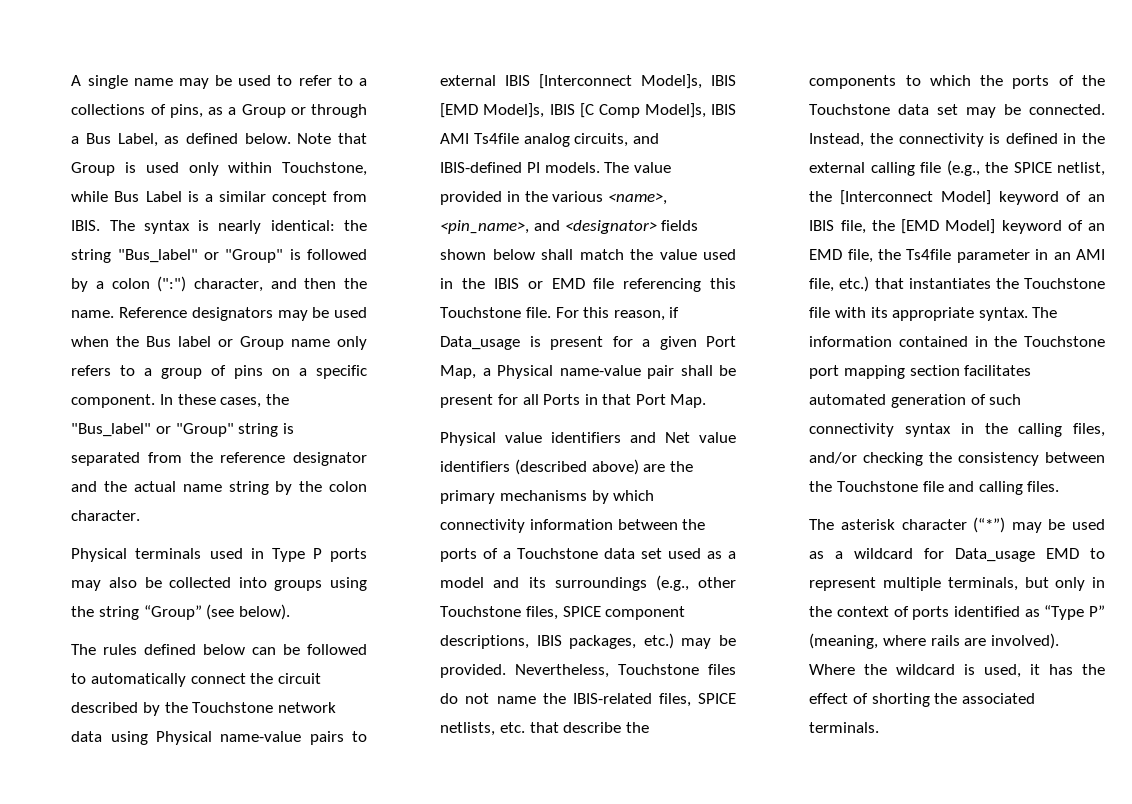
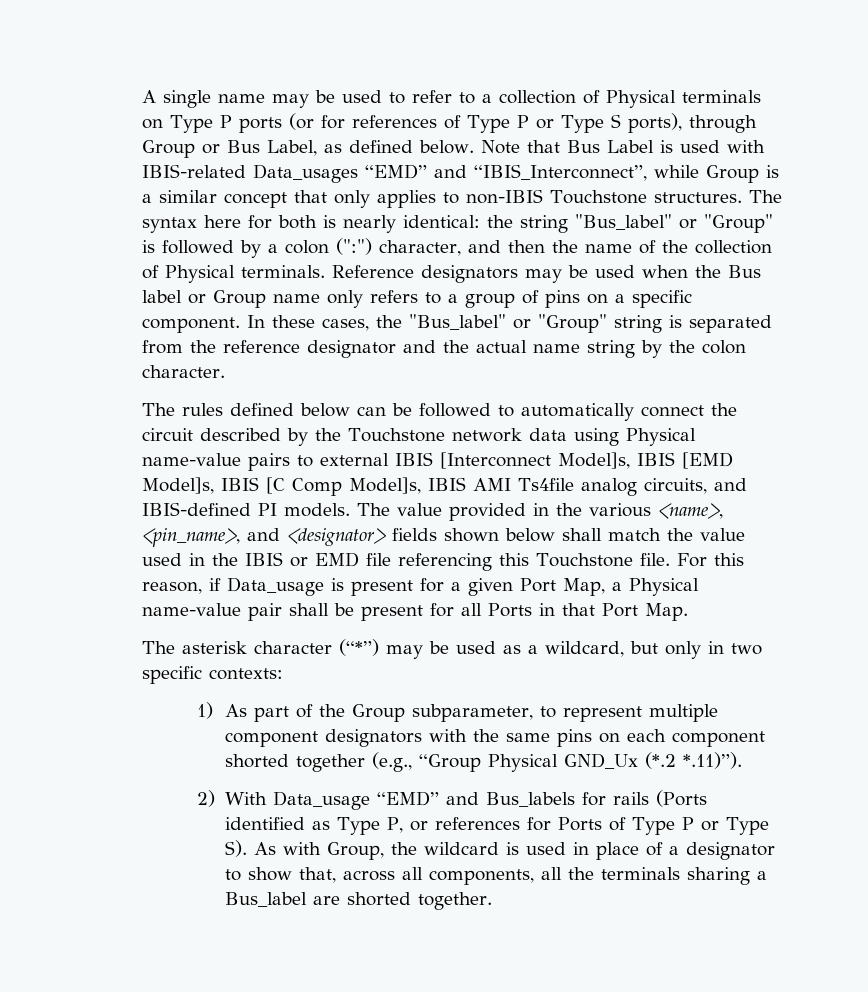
[71,104,368,118] [71,136,80,144] collections of pins, as a Group or through a -> [498,90,761,108] [141,113,757,133] [141,140,220,158] collection of Physical terminals on Type P ports (or for references of Type P or Type S ports), through Group or
[71,162,367,176] [71,191,367,205] [71,220,190,234] Group is used only within Touchstone, while Bus Label is a similar concept from IBIS. The syntax -> [566,140,765,153] [141,164,779,183] [141,189,782,208] [141,215,317,233] Bus Label is used with IBIS-related Data_usages “EMD” and “IBIS_Interconnect”, while Group is a similar concept that only applies to non-IBIS Touchstone structures. The syntax here for both
[71,310,115,318] name. -> [584,240,772,254] [141,265,325,283] name of the collection of Physical terminals.
[71,548,367,562] [71,577,367,591] [71,604,290,620] // Physical terminals used in Type P ports may also be collected into groups using the string “Group” (see below). -> (225, 371) none
[440,432,736,446] [440,459,693,475] [440,490,655,504] [440,519,706,533] [440,548,736,562] [440,575,736,591] [440,606,686,620] [440,633,736,649] [440,664,736,678] [440,693,736,707] [440,722,649,736] [809,75,1105,89] [809,104,1105,118] [809,133,1105,147] [809,160,1105,176] [809,190,1105,205] [809,219,1105,234] [809,249,1105,263] [809,276,1105,292] [809,307,1058,321] [809,336,1105,347] [809,365,1032,379] [809,394,1022,408] [809,423,1105,437] [809,452,1105,466] [809,481,1060,495] // Physical value identifiers and Net value identifiers (described above) are the primary mechanisms by which connectivity information between the ports of a Touchstone data set used as a model and its surroundings (e.g., other Touchstone files, SPICE component descriptions, IBIS packages, etc.) may be provided. Nevertheless, Touchstone files do not name the IBIS-related files, SPICE netlists, etc. that describe the components to which the ports of the Touchstone data set may be connected. Instead, the connectivity is defined in the external calling file (e.g., the SPICE netlist, the [Interconnect Model] keyword of an IBIS file, the [EMD Model] keyword of an EMD file, the Ts4file parameter in an AMI file, etc.) that instantiates the Touchstone file with its appropriate syntax. The information contained in the Touchstone port mapping section facilitates automated generation of such connectivity syntax in the calling files, and/or checking the consistency between the Touchstone file and calling files. -> (688, 612) none
[854,548,1105,562] [809,577,1105,591] [809,605,1105,620] [809,633,1059,649] [809,664,1105,678] [809,693,1035,707] [809,722,880,733] wildcard for Data_usage EMD to represent multiple terminals, but only in the context of ports identified as “Type P” (meaning, where rails are involved). Where the wildcard is used, it has the effect of shorting the associated terminals. -> [544,641,762,659] [141,666,283,684] [197,702,718,722] [224,729,765,747] [224,752,742,772] [197,790,707,810] [224,817,769,835] [224,840,775,860] [224,867,767,885] [224,892,492,910] wildcard, but only in two specific contexts: // 1) As part of the Group subparameter, to represent multiple component designators with the same pins on each component shorted together (e.g., “Group Physical GND_Ux (*.2 *.11)”). // 2) With Data_usage “EMD” and Bus_labels for rails (Ports identified as Type P, or references for Ports of Type P or Type S). As with Group, the wildcard is used in place of a designator to show that, across all components, all the terminals sharing a Bus_label are shorted together.

